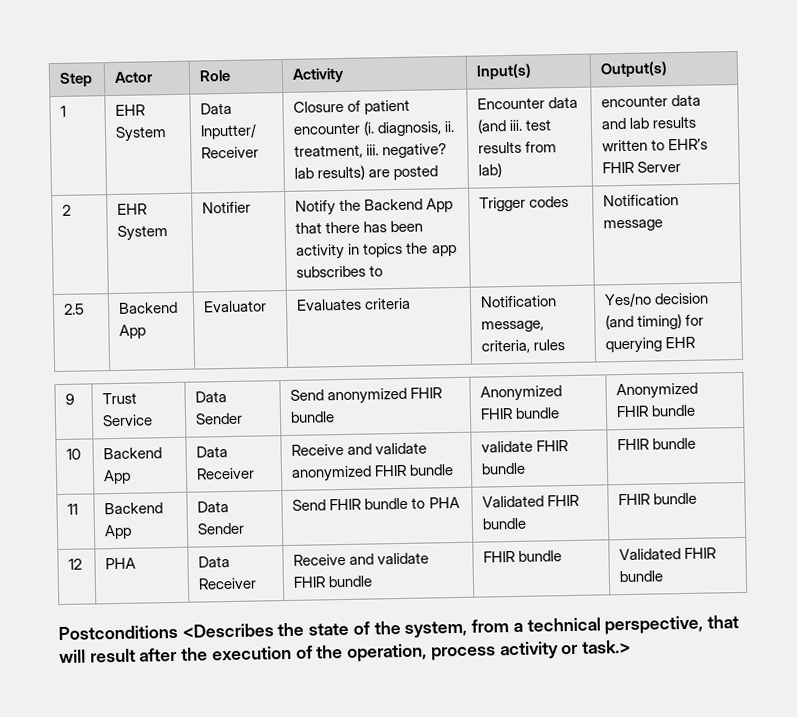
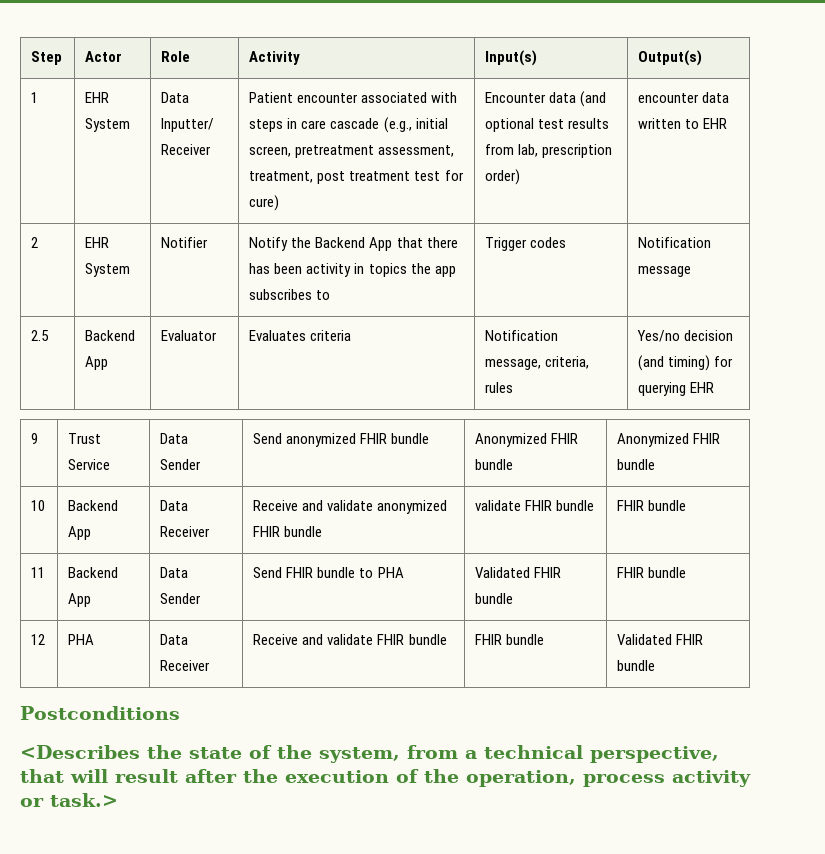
[293,99,411,115] [293,120,456,137] [294,143,448,159] [294,165,439,181] Closure of patient encounter (i. diagnosis, ii. treatment, iii. negative? lab results) are posted -> [249,92,458,103] [249,117,448,133] [249,145,455,158] [249,170,464,184] [249,195,280,211] Patient encounter associated with steps in care cascade (e.g., initial screen, pretreatment assessment, treatment, post treatment test for cure)
[509,119,524,131] iii. -> [485,118,535,132] optional
[478,163,503,178] lab) -> [518,144,613,158] [485,169,521,185] lab, prescription order)
[601,116,697,130] [602,138,709,152] [602,160,682,174] and lab results written to EHR’s FHIR Server -> [638,118,728,129] written to EHR
(178, 632) none -> (180, 713) //

